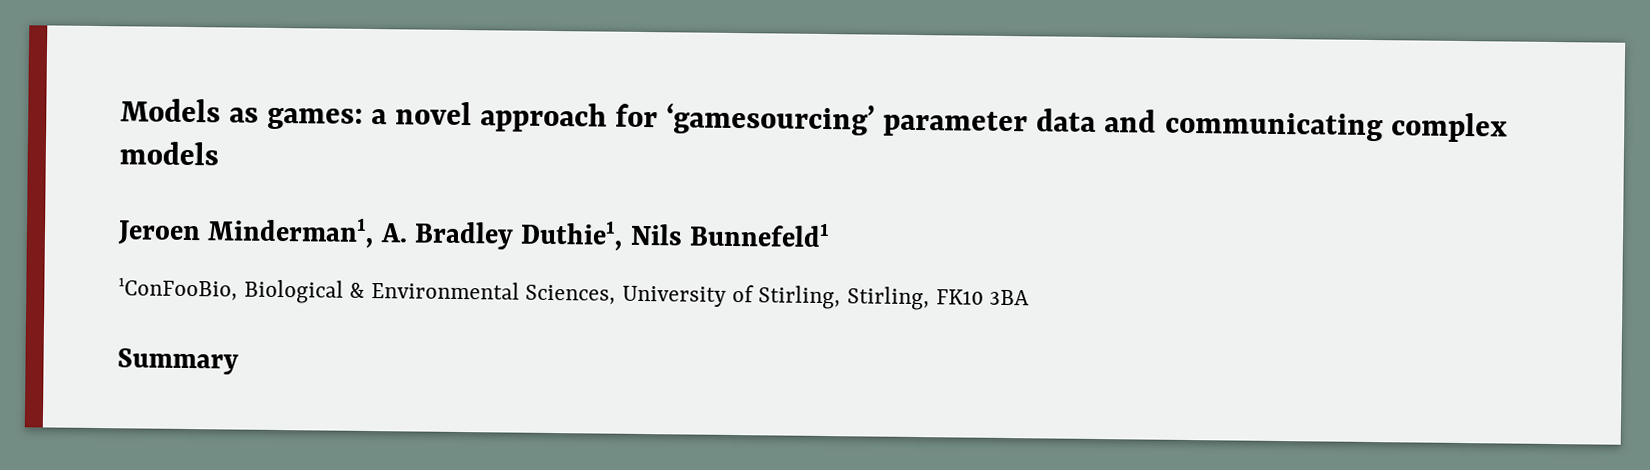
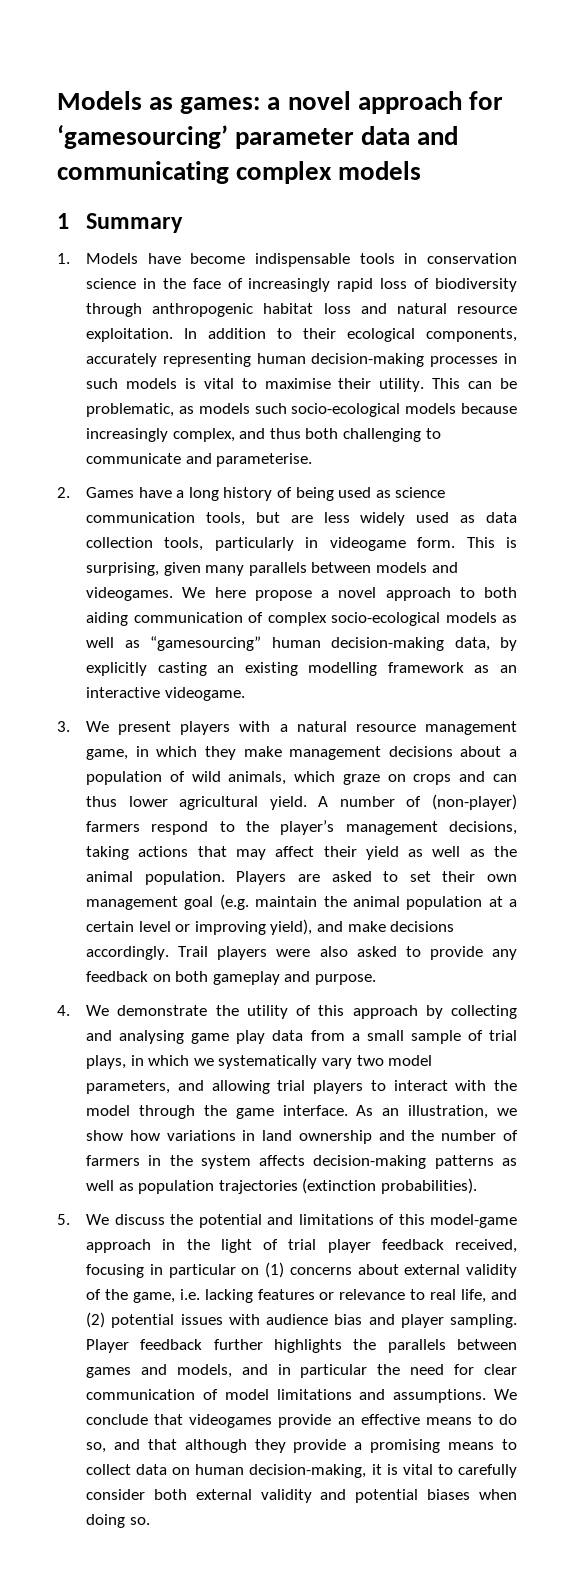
[117,216,831,251] [118,277,1031,311] [117,348,239,375] Jeroen Minderman1, A. Bradley Duthie1, Nils Bunnefeld1 // 1ConFooBio, Biological & Environmental Sciences, University of Stirling, Stirling, FK10 3BA // Summary -> [57,213,184,233] [57,253,517,267] [86,278,518,292] [86,303,517,317] [86,328,517,342] [86,353,517,367] [86,378,517,392] [86,403,517,417] [86,428,441,442] [86,453,313,467] [57,487,446,501] [86,512,517,526] [86,537,517,551] [86,562,458,576] [86,587,518,601] [86,612,517,626] [86,636,517,651] [86,662,517,676] [86,687,245,701] [57,721,517,735] [86,746,517,760] [86,771,517,785] [86,794,517,810] [86,820,517,835] [86,846,518,860] [86,871,518,885] [86,894,518,910] [86,919,455,935] [86,946,518,960] [86,971,376,985] [57,1005,517,1019] [86,1030,517,1044] [86,1055,433,1069] [86,1080,518,1094] [86,1105,518,1119] [86,1130,518,1144] [86,1155,517,1169] [86,1178,477,1194] [57,1214,517,1228] [86,1239,517,1253] [86,1262,517,1278] [86,1289,518,1303] [86,1312,517,1328] [86,1339,517,1353] [86,1364,518,1378] [86,1389,517,1403] [86,1414,518,1428] [86,1439,518,1453] [86,1464,518,1478] [86,1489,517,1503] [86,1514,150,1528] 1 Summary // 1. Models have become indispensable tools in conservation science in the face of increasingly rapid loss of biodiversity through anthropogenic habitat loss and natural resource exploitation. In addition to their ecological components, accurately representing human decision-making processes in such models is vital to maximise their utility. This can be problematic, as models such socio-ecological models because increasingly complex, and thus both challenging to communicate and parameterise. // 2. Games have a long history of being used as science communication tools, but are less widely used as data collection tools, particularly in videogame form. This is surprising, given many parallels between models and videogames. We here propose a novel approach to both aiding communication of complex socio-ecological models as well as “gamesourcing” human decision-making data, by explicitly casting an existing modelling framework as an interactive videogame. // 3. We present players with a natural resource management game, in which they make management decisions about a population of wild animals, which graze on crops and can thus lower agricultural yield. A number of (non-player) farmers respond to the player’s management decisions, taking actions that may affect their yield as well as the animal population. Players are asked to set their own management goal (e.g. maintain the animal population at a certain level or improving yield), and make decisions accordingly. Trail players were also asked to provide any feedback on both gameplay and purpose. // 4. We demonstrate the utility of this approach by collecting and analysing game play data from a small sample of trial plays, in which we systematically vary two model parameters, and allowing trial players to interact with the model through the game interface. As an illustration, we show how variations in land ownership and the number of farmers in the system affects decision-making patterns as well as population trajectories (extinction probabilities). // 5. We discuss the potential and limitations of this model-game approach in the light of trial player feedback received, focusing in particular on (1) concerns about external validity of the game, i.e. lacking features or relevance to real life, and (2) potential issues with audience bias and player sampling. Player feedback further highlights the parallels between games and models, and in particular the need for clear communication of model limitations and assumptions. We conclude that videogames provide an effective means to do so, and that although they provide a promising means to collect data on human decision-making, it is vital to carefully consider both external validity and potential biases when doing so.

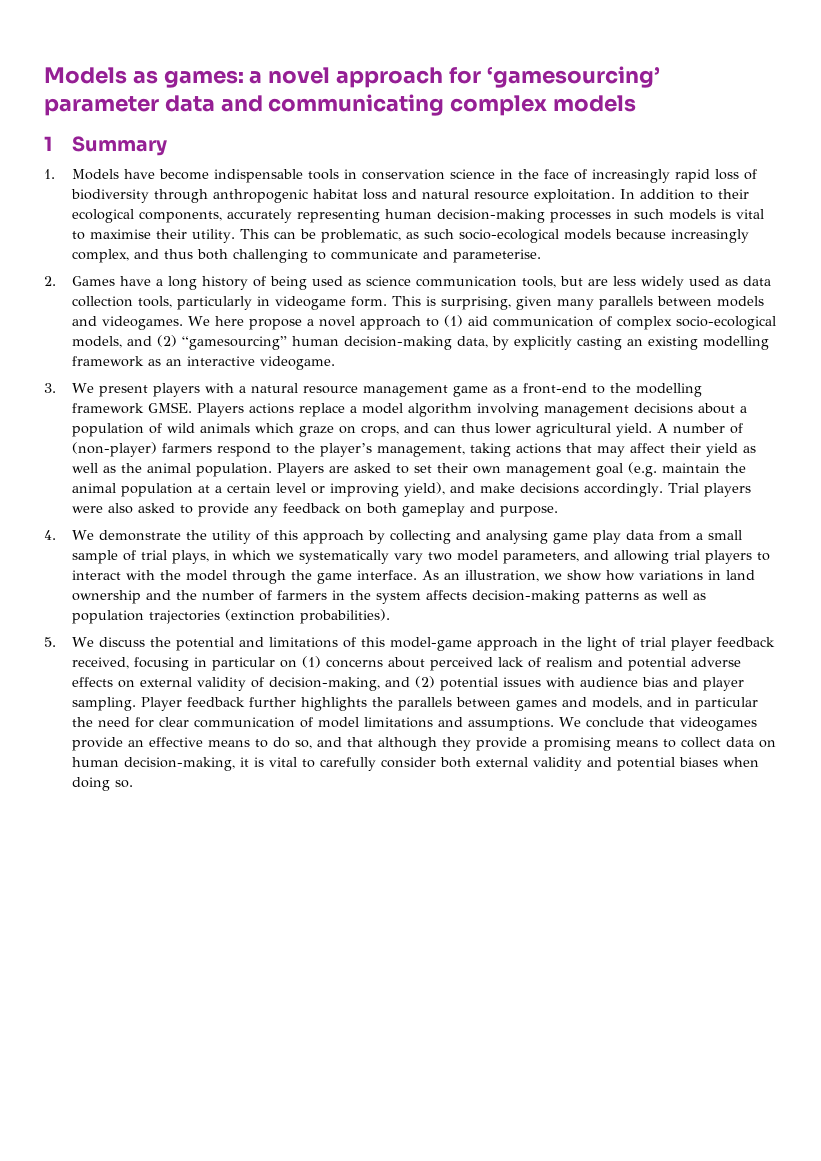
[198,403,250,414] models -> (419, 235) none
[484,587,518,598] [86,612,129,626] both aiding -> [443,315,488,327] (1) aid
[445,612,517,623] [86,637,140,648] models as well as -> [71,335,177,348] models, and (2)
[86,746,282,760] game, in which they make -> [452,383,702,397] [71,402,539,417] game as a front-end to the modelling framework GMSE. Players actions replace a model algorithm involving
[228,771,287,785] animals, -> [199,423,250,433] animals
[413,774,452,785] crops -> [360,425,399,437] crops,
[345,821,517,835] management decisions, -> [376,445,465,457] management,
[178,946,209,957] Trail -> [667,483,699,493] Trial
[404,1264,517,1278] [86,1289,487,1303] external validity of the game, i.e. lacking features or relevance to real life, -> [429,657,741,671] [71,677,380,691] perceived lack of realism and potential adverse effects on external validity of decision-making,

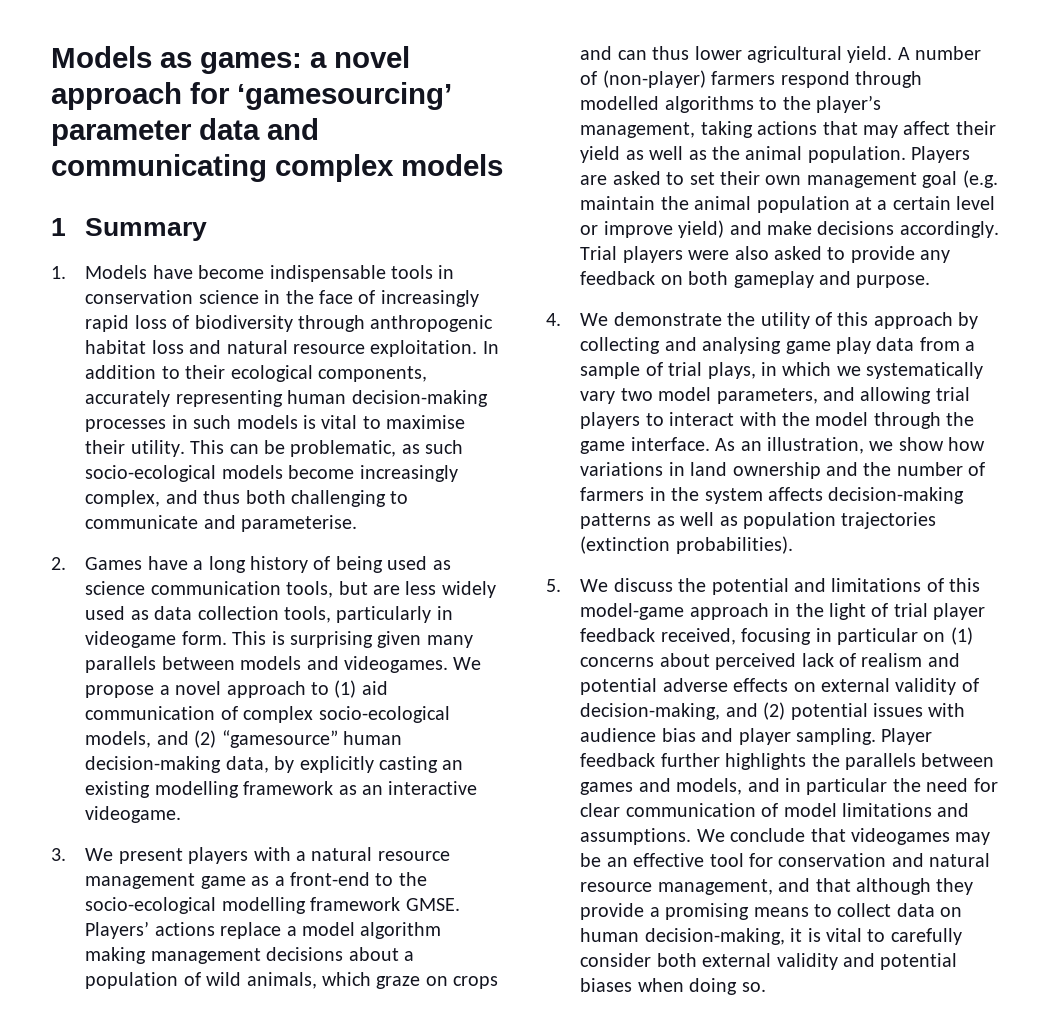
[614,229,666,239] because -> [288,465,355,479] become
[440,296,511,310] surprising, -> [289,631,373,648] surprising
[214,316,244,326] here -> (482, 663) none
[181,336,287,350] “gamesourcing” -> [221,730,338,748] “gamesource”
(631, 388) none -> [85,897,217,914] socio-ecological
[196,403,244,417] Players -> [85,921,150,939] Players’
[476,403,539,417] involving -> [85,947,147,964] making
[199,423,250,433] animals -> [246,972,317,989] animals,
[360,425,399,437] crops, -> [453,976,499,989] crops
(271, 450) none -> [854,71,922,88] [580,96,754,113] through modelled algorithms
[329,482,445,497] improving yield), -> [603,220,725,238] improve yield)
[707,530,742,540] small -> (976, 346) none
[71,737,312,751] provide an effective means to do so, -> [955,832,991,845] [580,853,991,867] [580,879,773,895] may be an effective tool for conservation and natural resource management,

